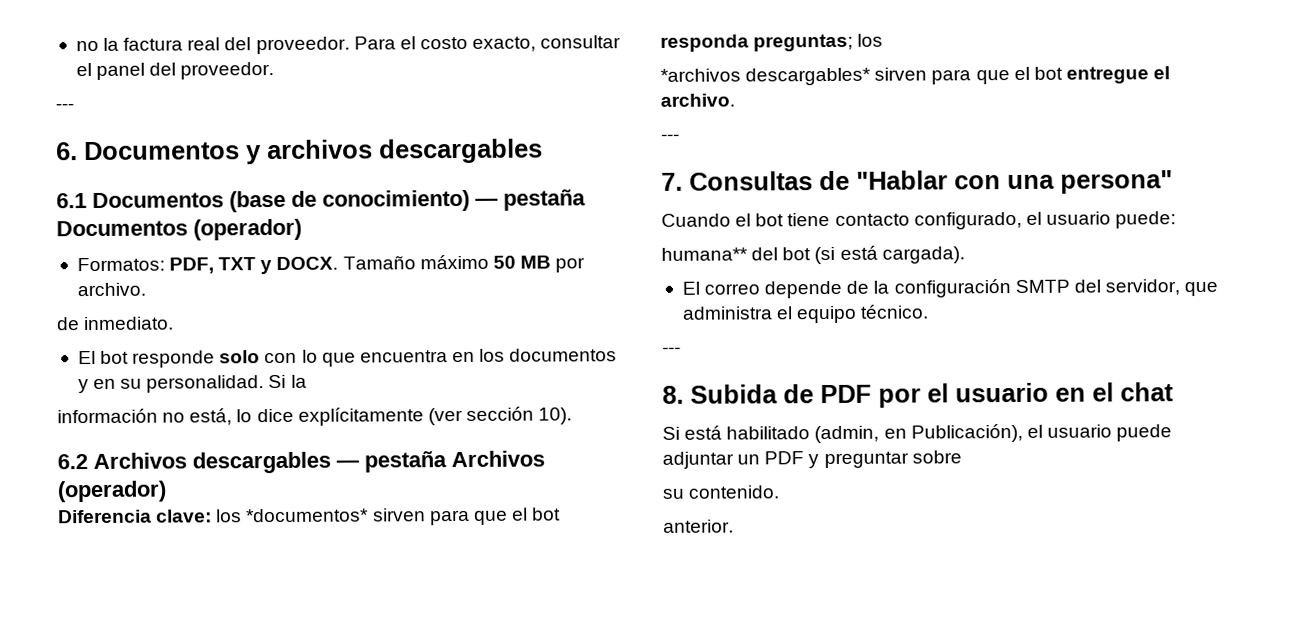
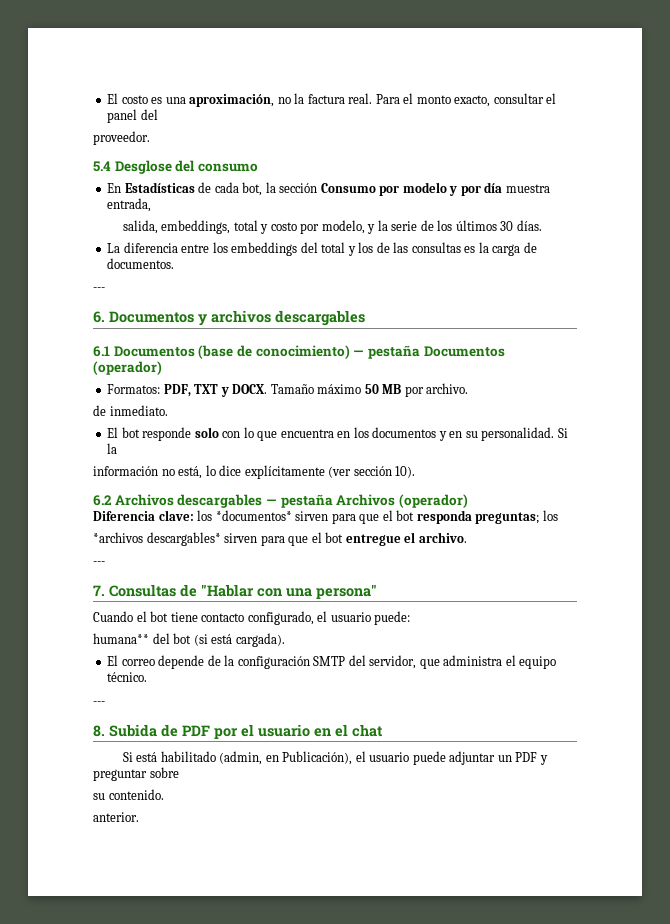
[75,36,350,55] no la factura real del proveedor. -> [107,93,373,107] El costo es una aproximación, no la factura real.
[419,36,468,50] costo -> [416,95,451,104] monto
[180,62,275,80] proveedor. -> [93,131,150,145] [93,160,258,174] [107,182,550,196] [107,198,152,212] [122,220,542,234] [107,242,537,256] [107,258,175,269] // proveedor. // 5.4 Desglose del consumo // En Estadísticas de cada bot, la sección Consumo por modelo y por día muestra entrada, // salida, embeddings, total y costo por modelo, y la serie de los últimos 30 días. // La diferencia entre los embeddings del total y los de las consultas es la carga de documentos.

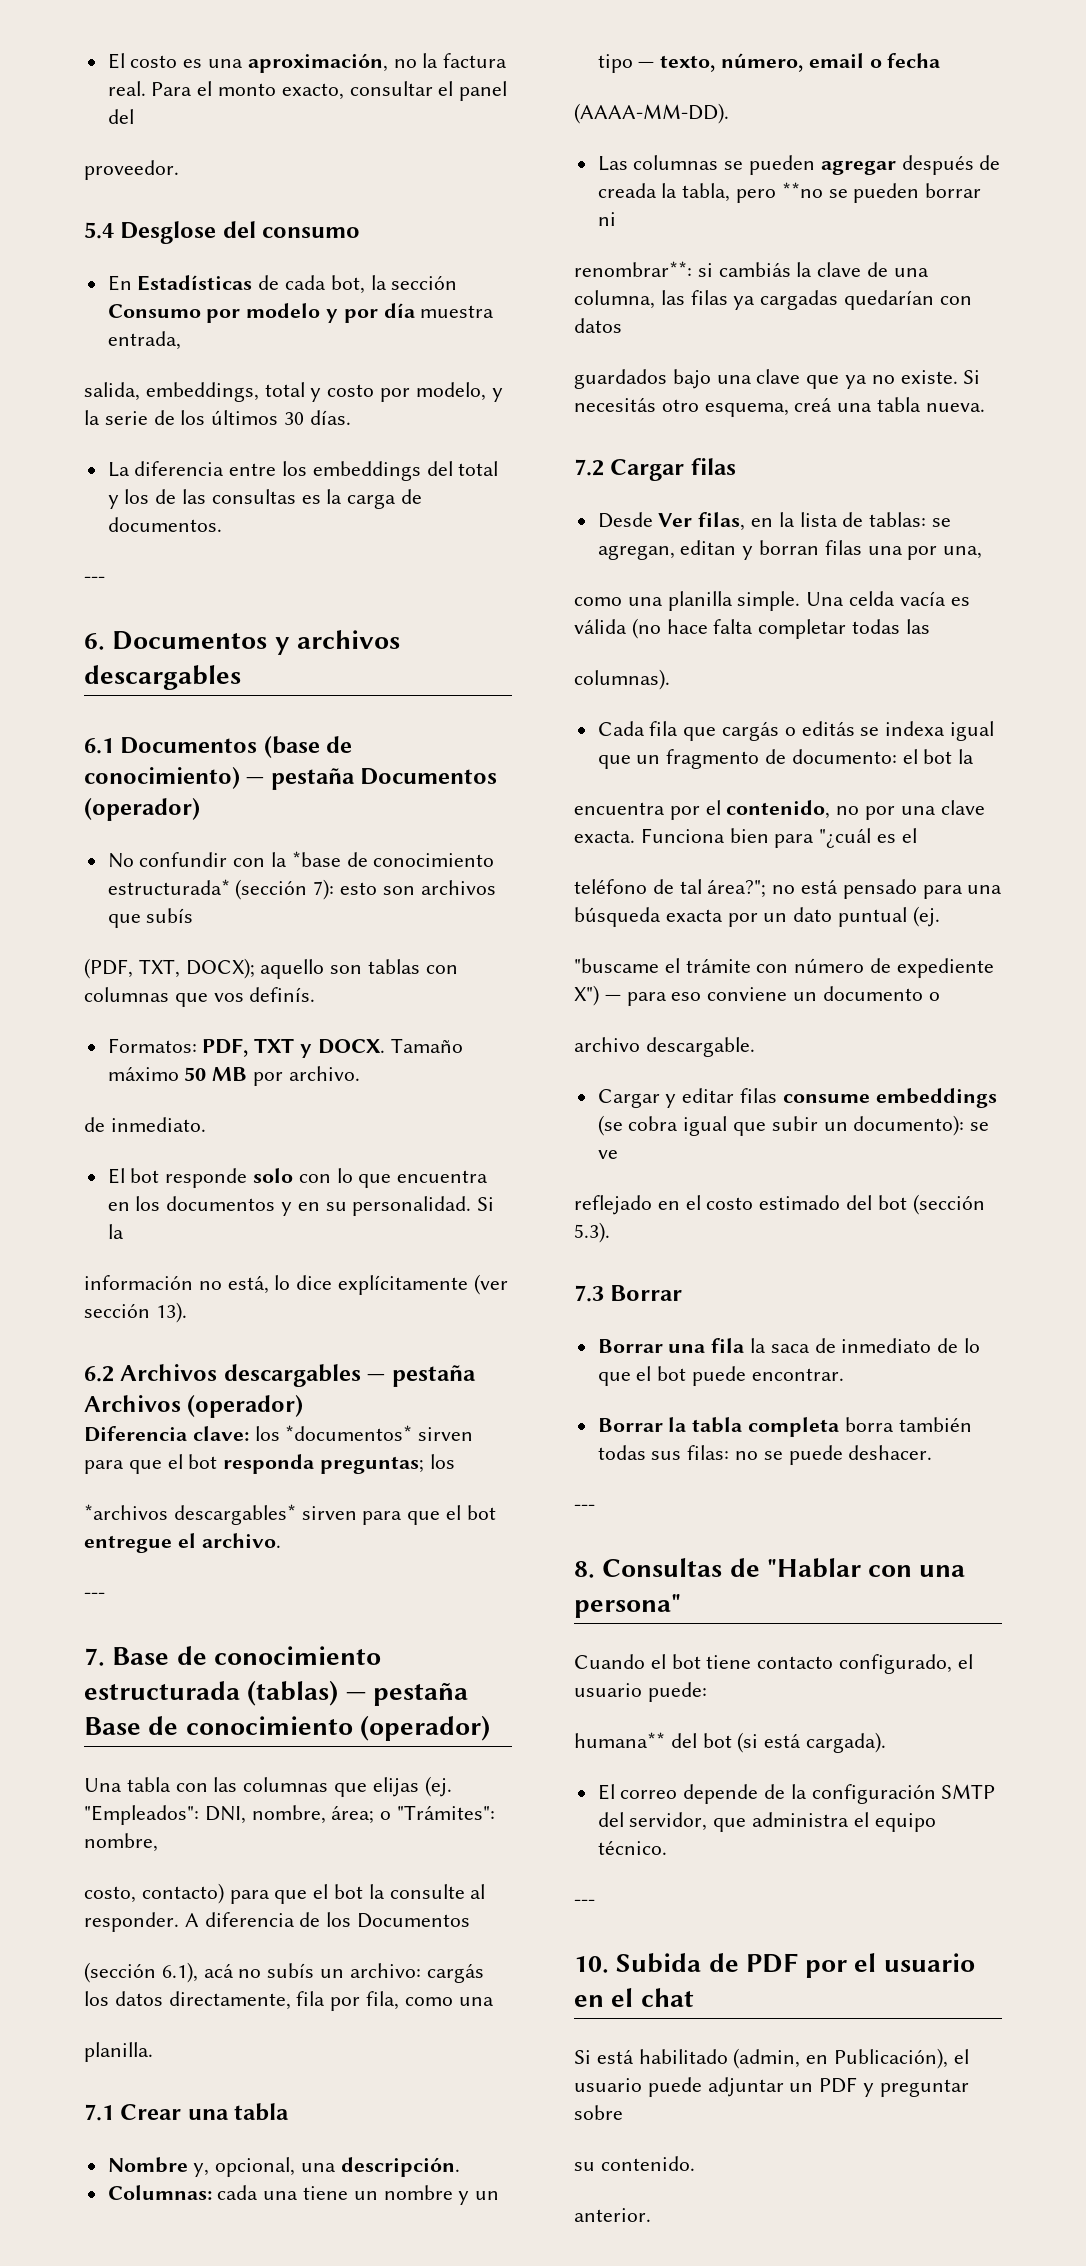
(162, 368) none -> [107,851,495,868] [107,879,496,900] [107,908,194,928] [84,958,458,979] [84,987,316,1007] // No confundir con la *base de conocimiento estructurada* (sección 7): esto son archivos que subís // (PDF, TXT, DOCX); aquello son tablas con columnas que vos definís.
[395,466,416,478] 10). -> [155,1302,187,1323] 13).
(105, 590) none -> [112,1646,381,1665] [84,1680,468,1706] [84,1715,490,1741] [84,1776,452,1797] [84,1805,496,1825] [84,1833,158,1852] [84,1883,486,1904] [84,1912,471,1932] [84,1962,484,1983] [84,1991,494,2011] [84,2042,153,2062] [84,2103,290,2121] [107,2157,460,2177] [107,2185,500,2205] [597,53,941,73] [574,103,729,124] [597,155,1001,175] [597,182,982,203] [597,212,616,226] [574,261,929,277] [574,290,972,310] [574,318,622,333] [574,369,981,389] [574,397,985,417] [574,458,736,481] [597,512,952,531] [597,540,983,560] [574,591,970,611] [574,618,930,639] [574,669,670,690] [597,721,995,741] [597,749,975,769] [574,800,985,820] [574,828,917,848] [574,879,1003,899] [574,906,940,927] [574,958,994,978] [574,985,940,1006] [574,1037,755,1057] [597,1088,997,1108] [597,1115,990,1136] [597,1150,618,1159] [574,1194,985,1215] [574,1222,610,1243] [574,1285,683,1302] [597,1338,981,1353] [597,1366,844,1386] [597,1417,972,1437] [597,1445,933,1465] [574,1504,595,1511] [574,1561,595,1578] Base de conocimiento estructurada (tablas) — pestaña Base de conocimiento (operador) // Una tabla con las columnas que elijas (ej. "Empleados": DNI, nombre, área; o "Trámites": nombre, // costo, contacto) para que el bot la consulte al responder. A diferencia de los Documentos // (sección 6.1), acá no subís un archivo: cargás los datos directamente, fila por fila, como una // planilla. // 7.1 Crear una tabla // Nombre y, opcional, una descripción. // Columnas: cada una tiene un nombre y un tipo — texto, número, email o fecha // (AAAA-MM-DD). // Las columnas se pueden agregar después de creada la tabla, pero **no se pueden borrar ni // renombrar**: si cambiás la clave de una columna, las filas ya cargadas quedarían con datos // guardados bajo una clave que ya no existe. Si necesitás otro esquema, creá una tabla nueva. // 7.2 Cargar filas // Desde Ver filas, en la lista de tablas: se agregan, editan y borran filas una por una, // como una planilla simple. Una celda vacía es válida (no hace falta completar todas las // columnas). // Cada fila que cargás o editás se indexa igual que un fragmento de documento: el bot la // encuentra por el contenido, no por una clave exacta. Funciona bien para "¿cuál es el // teléfono de tal área?"; no está pensado para una búsqueda exacta por un dato puntual (ej. // "buscame el trámite con número de expediente X") — para eso conviene un documento o // archivo descargable. // Cargar y editar filas consume embeddings (se cobra igual que subir un documento): se ve // reflejado en el costo estimado del bot (sección 5.3). // 7.3 Borrar // Borrar una fila la saca de inmediato de lo que el bot puede encontrar. // Borrar la tabla completa borra también todas sus filas: no se puede deshacer. // --- // 8.
[93,725,105,737] 8. -> [574,1956,609,1973] 10.

